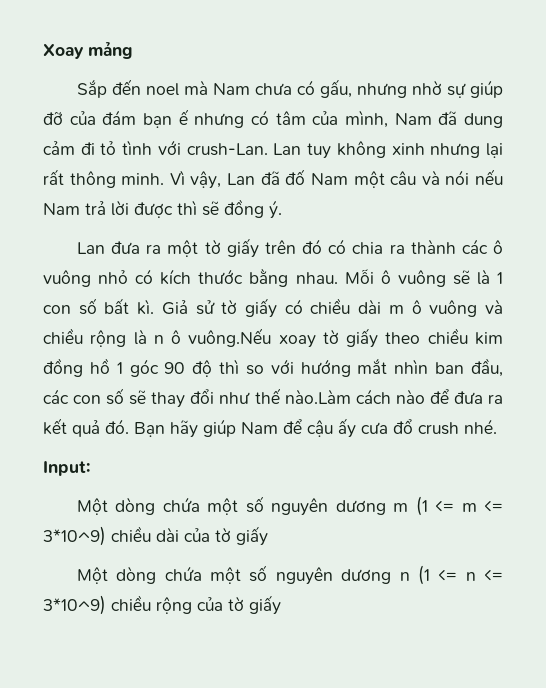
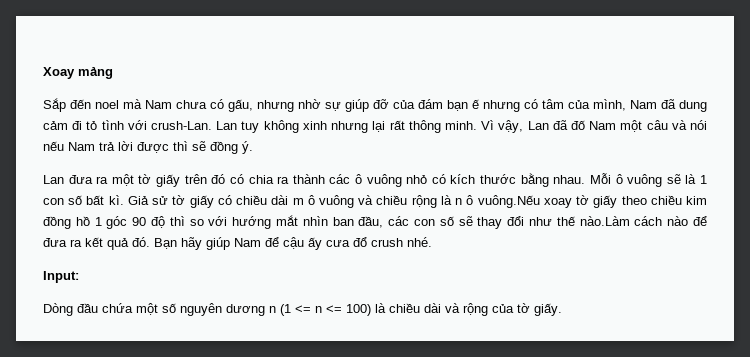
[76,496,504,516] [43,526,268,546] [76,566,157,584] Một dòng chứa một số nguyên dương m (1 <= m <= 3*10^9) chiều dài của tờ giấy // Một dòng -> [43,303,98,316] Dòng đầu
[43,595,151,615] 3*10^9) chiều -> [346,303,460,316] 100) là chiều dài và
[249,595,281,615] giấy -> [534,303,562,316] giấy.

